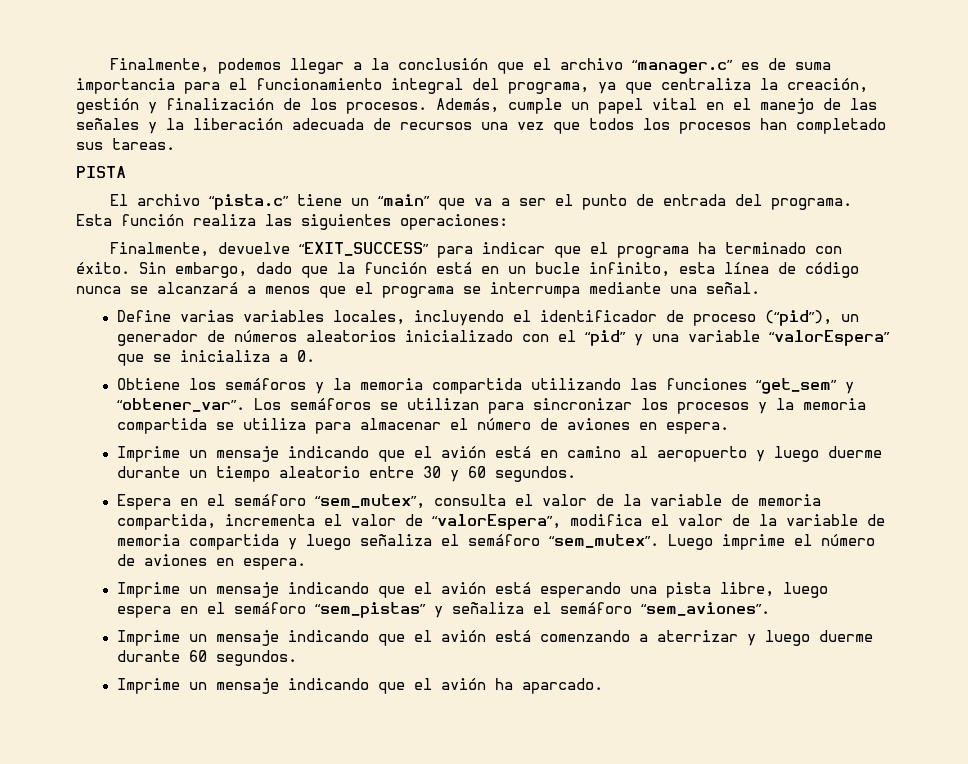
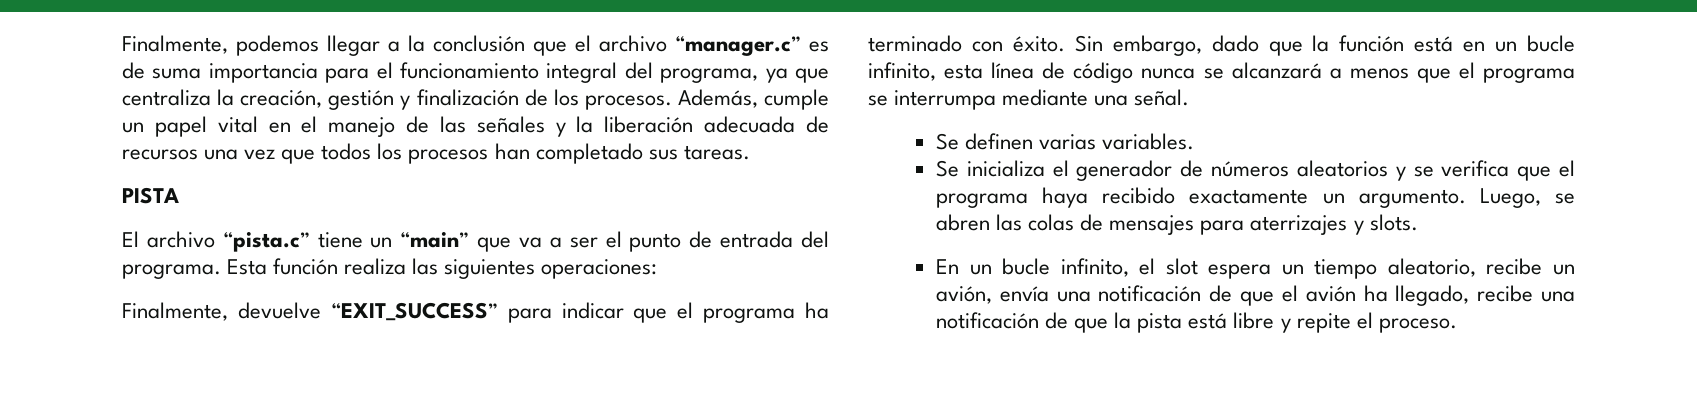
[116,310,859,326] [116,330,890,346] [116,350,315,366] [116,378,854,394] [116,398,866,414] [116,418,729,434] [116,446,882,462] [116,466,576,482] [116,494,821,510] [116,514,885,530] [116,534,875,550] [116,554,306,570] [116,582,828,598] [116,602,770,618] [116,630,873,646] [116,650,297,666] [116,678,603,694] Define varias variables locales, incluyendo el identificador de proceso (“pid”), un generador de números aleatorios inicializado con el “pid” y una variable “valorEspera” que se inicializa a 0. // Obtiene los semáforos y la memoria compartida utilizando las funciones “get_sem” y “obtener_var”. Los semáforos se utilizan para sincronizar los procesos y la memoria compartida se utiliza para almacenar el número de aviones en espera. // Imprime un mensaje indicando que el avión está en camino al aeropuerto y luego duerme durante un tiempo aleatorio entre 30 y 60 segundos. // Espera en el semáforo “sem_mutex”, consulta el valor de la variable de memoria compartida, incrementa el valor de “valorEspera”, modifica el valor de la variable de memoria compartida y luego señaliza el semáforo “sem_mutex”. Luego imprime el número de aviones en espera. // Imprime un mensaje indicando que el avión está esperando una pista libre, luego espera en el semáforo “sem_pistas” y señaliza el semáforo “sem_aviones”. // Imprime un mensaje indicando que el avión está comenzando a aterrizar y luego duerme durante 60 segundos. // Imprime un mensaje indicando que el avión ha aparcado. -> [935,133,1195,150] [935,160,1575,181] [935,187,1575,208] [935,214,1418,235] [935,258,1575,279] [935,285,1575,306] [935,312,1457,333] Se definen varias variables. // Se inicializa el generador de números aleatorios y se verifica que el programa haya recibido exactamente un argumento. Luego, se abren las colas de mensajes para aterrizajes y slots. // En un bucle infinito, el slot espera un tiempo aleatorio, recibe un avión, envía una notificación de que el avión ha llegado, recibe una notificación de que la pista está libre y repite el proceso.

